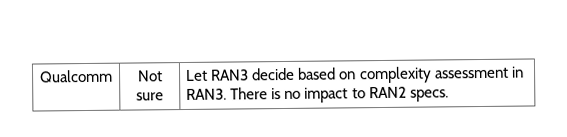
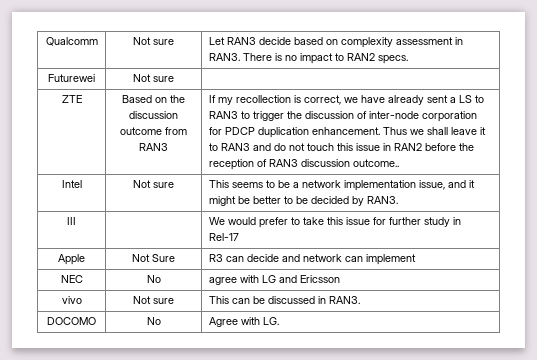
(449, 95) none -> [48,74,95,82] [133,74,174,82] [61,95,82,103] [122,95,185,103] [129,111,178,119] [120,127,187,135] [139,143,168,151] [208,95,484,105] [208,111,477,122] [208,127,486,138] [208,143,474,151] [208,159,399,170] [61,180,82,188] [133,180,174,188] [208,180,475,191] [208,196,398,206] [67,217,76,225] [208,217,461,228] [208,233,239,241] [58,254,85,265] [132,254,175,262] [208,254,416,265] [60,275,83,283] [146,275,161,283] [208,275,340,285] [61,296,82,304] [133,296,174,304] [208,296,360,304] [47,317,96,325] [146,317,161,325] [208,317,279,327] // Futurewei | Not sure | // ZTE | Based on the discussion outcome from RAN3 | If my recollection is correct, we have already sent a LS to RAN3 to trigger the discussion of inter-node corporation for PDCP duplication enhancement. Thus we shall leave it to RAN3 and do not touch this issue in RAN2 before the reception of RAN3 discussion outcome.. // Intel | Not sure | This seems to be a network implementation issue, and it might be better to be decided by RAN3. // III | | We would prefer to take this issue for further study in Rel-17 // Apple | Not Sure | R3 can decide and network can implement // NEC | No | agree with LG and Ericsson // vivo | Not sure | This can be discussed in RAN3. // DOCOMO | No | Agree with LG.

